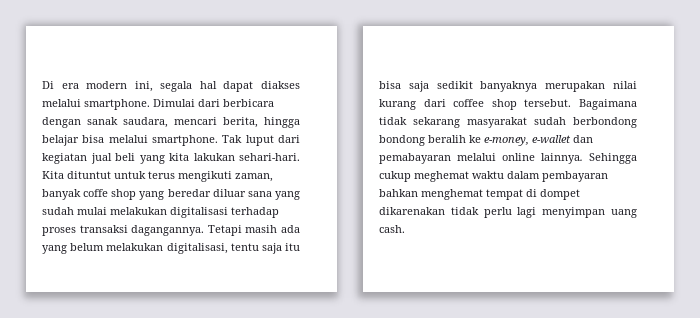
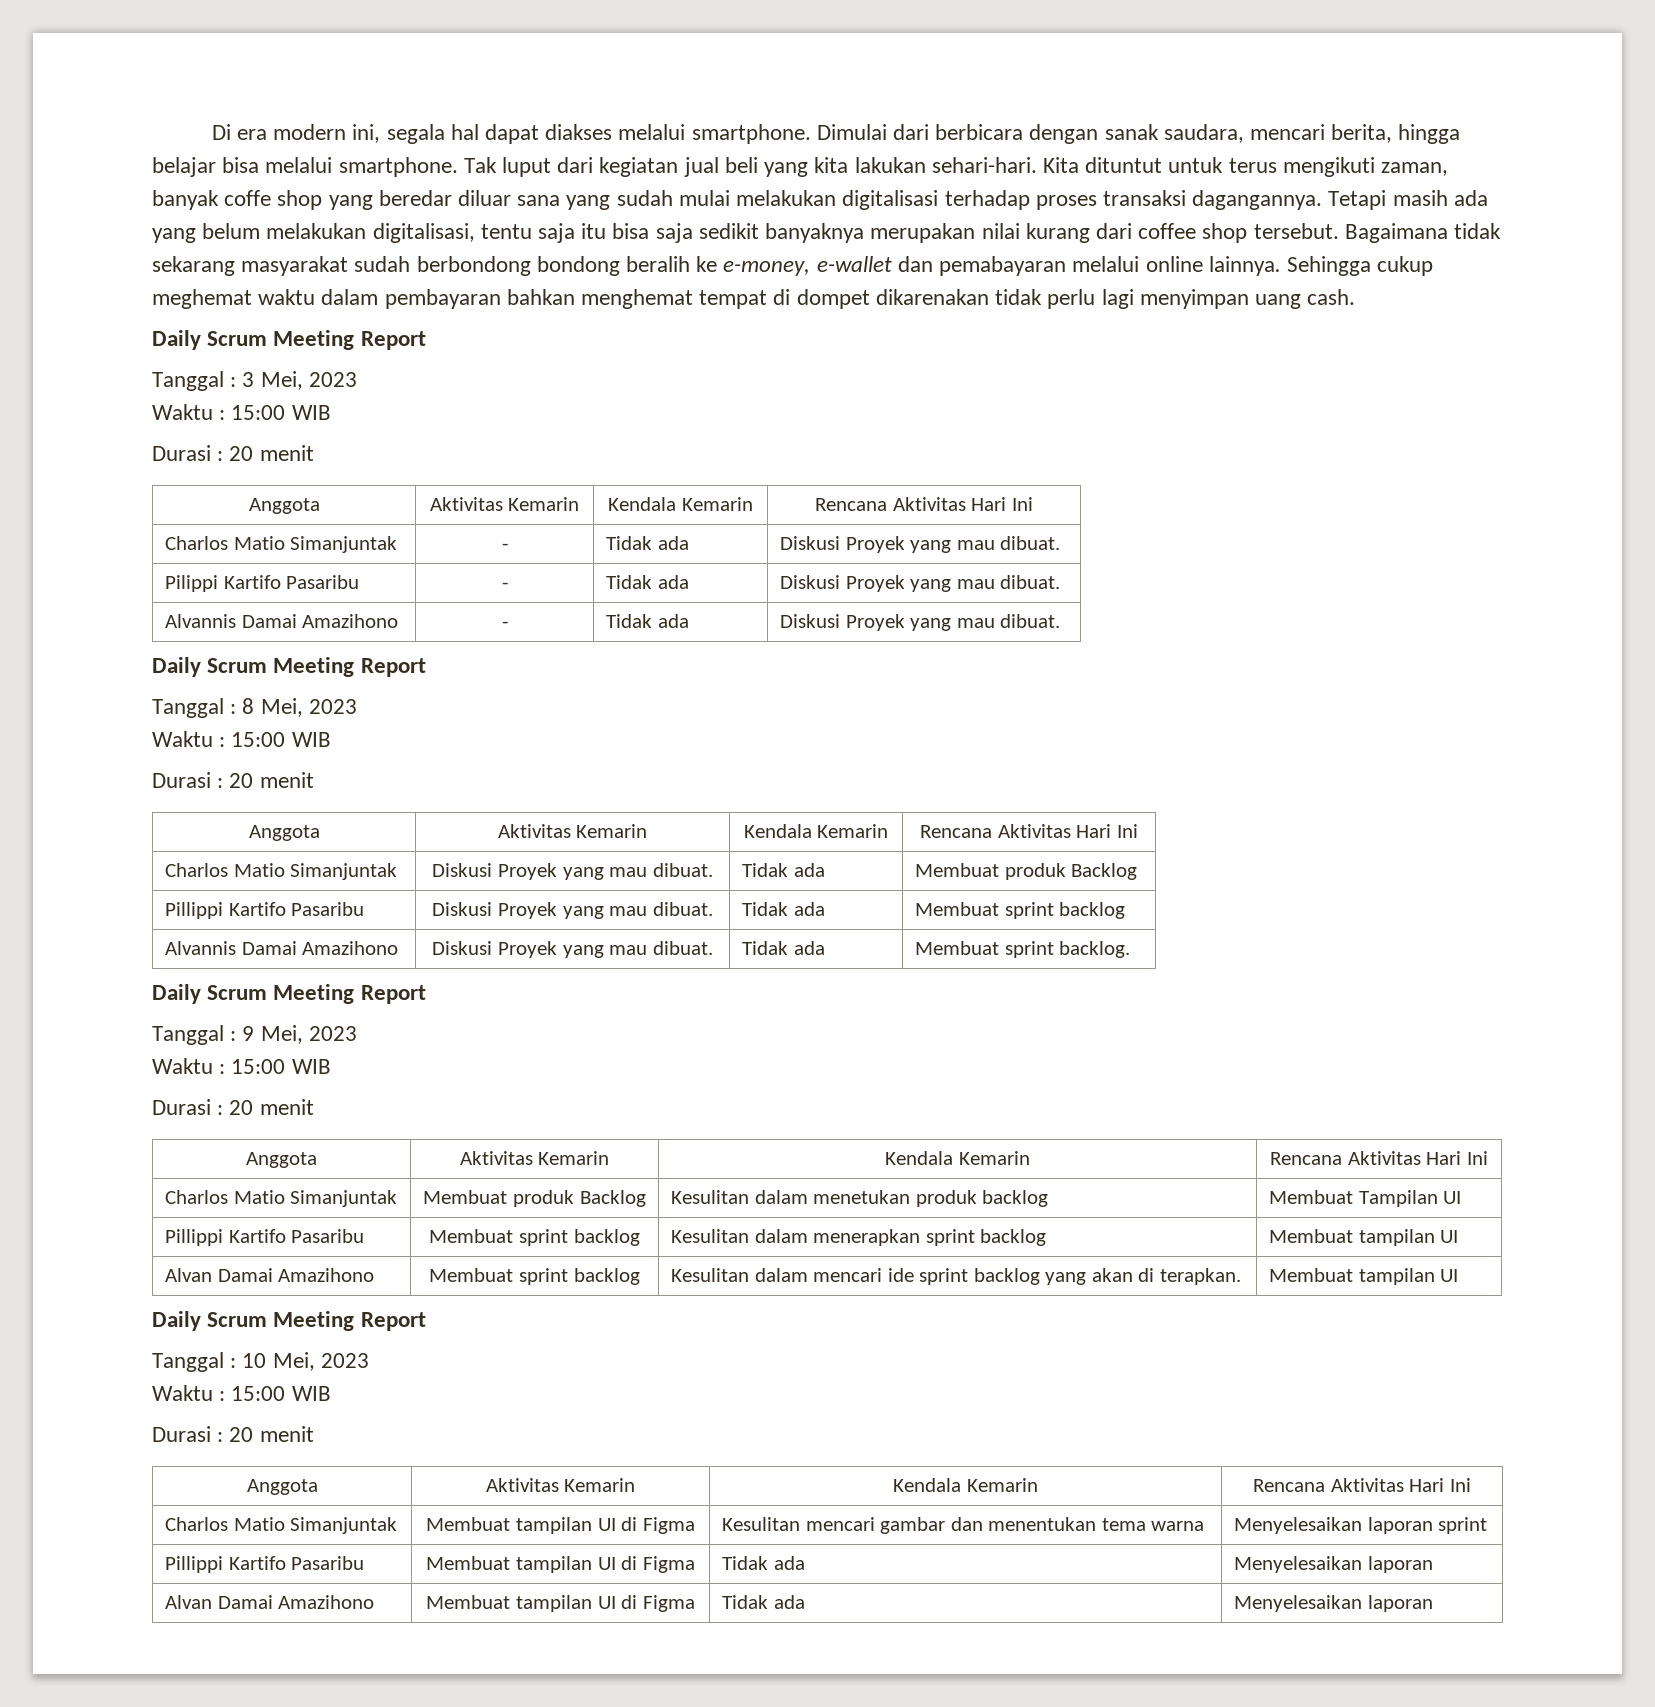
(405, 229) none -> [152,330,426,350] [152,371,357,391] [152,404,331,420] [152,445,314,461] [248,498,320,514] [429,497,580,511] [608,497,753,511] [815,497,1033,511] [165,536,398,553] [501,543,508,550] [606,536,689,550] [780,536,1061,553] [165,575,360,592] [501,582,508,589] [606,575,689,589] [780,575,1061,592] [165,614,399,628] [501,621,508,628] [606,614,689,628] [780,614,1061,631] [152,657,426,677] [152,698,357,718] [152,731,331,747] [152,772,314,788] [248,825,320,841] [497,824,648,838] [743,824,889,838] [920,824,1138,838] [165,863,398,880] [432,863,713,880] [742,863,825,877] [915,863,1138,880] [165,902,365,919] [432,902,713,919] [742,902,825,916] [915,902,1126,919] [165,941,399,955] [432,941,713,958] [742,941,825,955] [915,941,1131,958] [152,984,426,1004] [152,1025,357,1045] [152,1058,331,1074] [152,1099,314,1115] [246,1152,317,1168] [459,1151,610,1165] [885,1151,1030,1165] [1270,1151,1488,1165] [165,1190,398,1207] [423,1190,646,1207] [671,1190,1049,1207] [1269,1190,1462,1207] [165,1229,365,1246] [429,1229,640,1246] [671,1229,1047,1246] [1269,1229,1459,1246] [165,1268,375,1282] [429,1268,640,1285] [671,1268,1241,1285] [1269,1268,1459,1285] [152,1311,426,1331] [152,1352,369,1372] [152,1385,331,1401] [152,1426,314,1442] [246,1479,318,1495] [485,1478,636,1492] [893,1478,1038,1492] [1253,1478,1471,1492] [165,1517,398,1534] [426,1517,695,1534] [722,1517,1205,1534] [1234,1517,1488,1534] [165,1556,365,1573] [426,1556,695,1573] [722,1556,805,1570] [1234,1556,1433,1573] [165,1595,375,1609] [426,1595,695,1612] [722,1595,805,1609] [1234,1595,1433,1612] // Daily Scrum Meeting Report // Tanggal : 3 Mei, 2023 // Waktu : 15:00 WIB // Durasi : 20 menit // Anggota | Aktivitas Kemarin | Kendala Kemarin | Rencana Aktivitas Hari Ini // Charlos Matio Simanjuntak | - | Tidak ada | Diskusi Proyek yang mau dibuat. // Pilippi Kartifo Pasaribu | - | Tidak ada | Diskusi Proyek yang mau dibuat. // Alvannis Damai Amazihono | - | Tidak ada | Diskusi Proyek yang mau dibuat. // Daily Scrum Meeting Report // Tanggal : 8 Mei, 2023 // Waktu : 15:00 WIB // Durasi : 20 menit // Anggota | Aktivitas Kemarin | Kendala Kemarin | Rencana Aktivitas Hari Ini // Charlos Matio Simanjuntak | Diskusi Proyek yang mau dibuat. | Tidak ada | Membuat produk Backlog // Pillippi Kartifo Pasaribu | Diskusi Proyek yang mau dibuat. | Tidak ada | Membuat sprint backlog // Alvannis Damai Amazihono | Diskusi Proyek yang mau dibuat. | Tidak ada | Membuat sprint backlog. // Daily Scrum Meeting Report // Tanggal : 9 Mei, 2023 // Waktu : 15:00 WIB // Durasi : 20 menit // Anggota | Aktivitas Kemarin | Kendala Kemarin | Rencana Aktivitas Hari Ini // Charlos Matio Simanjuntak | Membuat produk Backlog | Kesulitan dalam menetukan produk backlog | Membuat Tampilan UI // Pillippi Kartifo Pasaribu | Membuat sprint backlog | Kesulitan dalam menerapkan sprint backlog | Membuat tampilan UI // Alvan Damai Amazihono | Membuat sprint backlog | Kesulitan dalam mencari ide sprint backlog yang akan di terapkan. | Membuat tampilan UI // Daily Scrum Meeting Report // Tanggal : 10 Mei, 2023 // Waktu : 15:00 WIB // Durasi : 20 menit // Anggota | Aktivitas Kemarin | Kendala Kemarin | Rencana Aktivitas Hari Ini // Charlos Matio Simanjuntak | Membuat tampilan UI di Figma | Kesulitan mencari gambar dan menentukan tema warna | Menyelesaikan laporan sprint // Pillippi Kartifo Pasaribu | Membuat tampilan UI di Figma | Tidak ada | Menyelesaikan laporan // Alvan Damai Amazihono | Membuat tampilan UI di Figma | Tidak ada | Menyelesaikan laporan

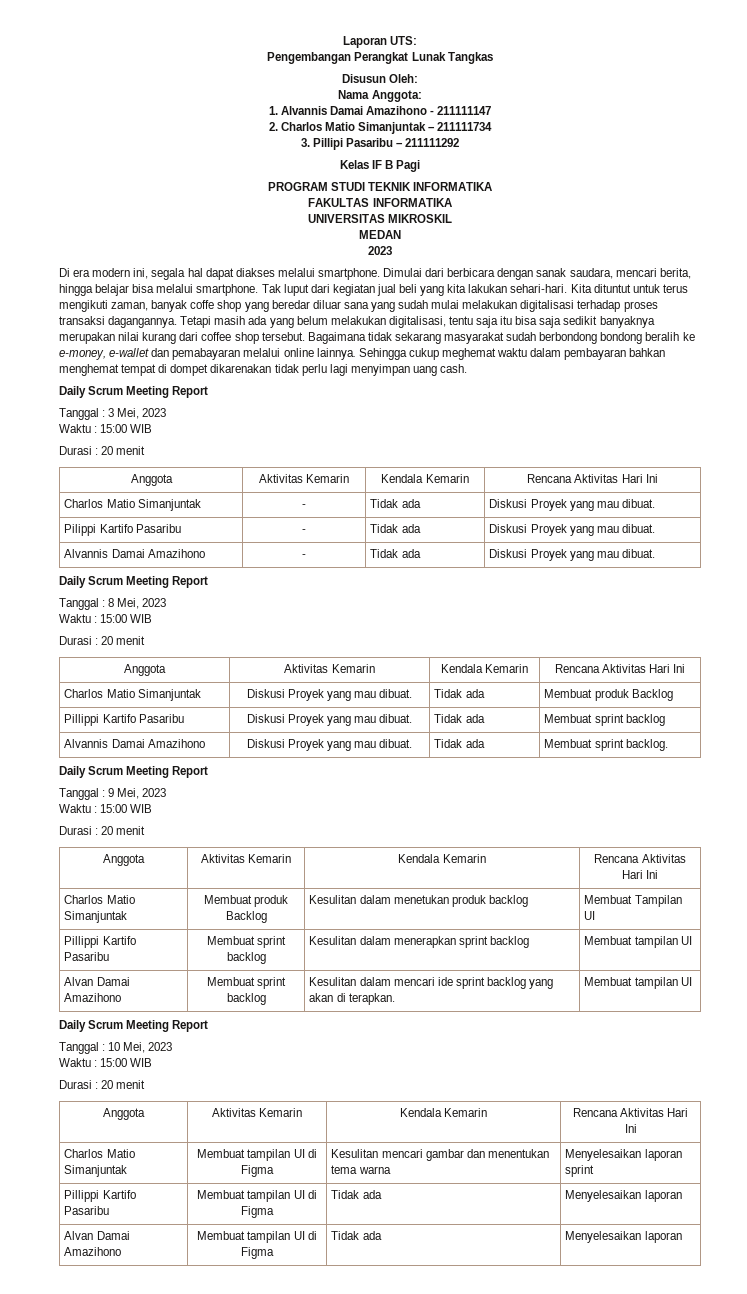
(211, 132) none -> [342,36,418,48] [267,52,493,64] [341,74,419,83] [338,90,422,102] [268,106,492,115] [268,122,493,134] [300,138,460,150] [339,160,421,172] [267,182,493,191] [308,198,452,207] [307,214,453,223] [359,230,401,239] [368,246,392,255] Laporan UTS: // Pengembangan Perangkat Lunak Tangkas // Disusun Oleh: // Nama Anggota: // 1. Alvannis Damai Amazihono - 211111147 // 2. Charlos Matio Simanjuntak – 211111734 // 3. Pillipi Pasaribu – 211111292 // Kelas IF B Pagi // PROGRAM STUDI TEKNIK INFORMATIKA // FAKULTAS INFORMATIKA // UNIVERSITAS MIKROSKIL // MEDAN // 2023 //

